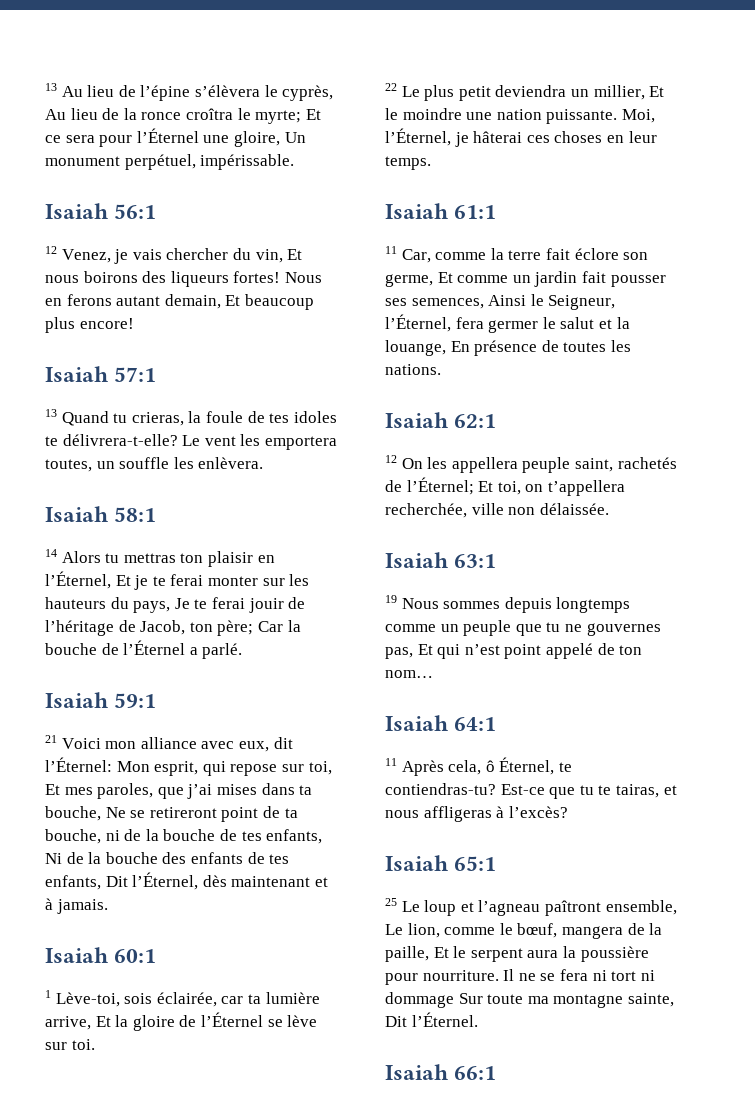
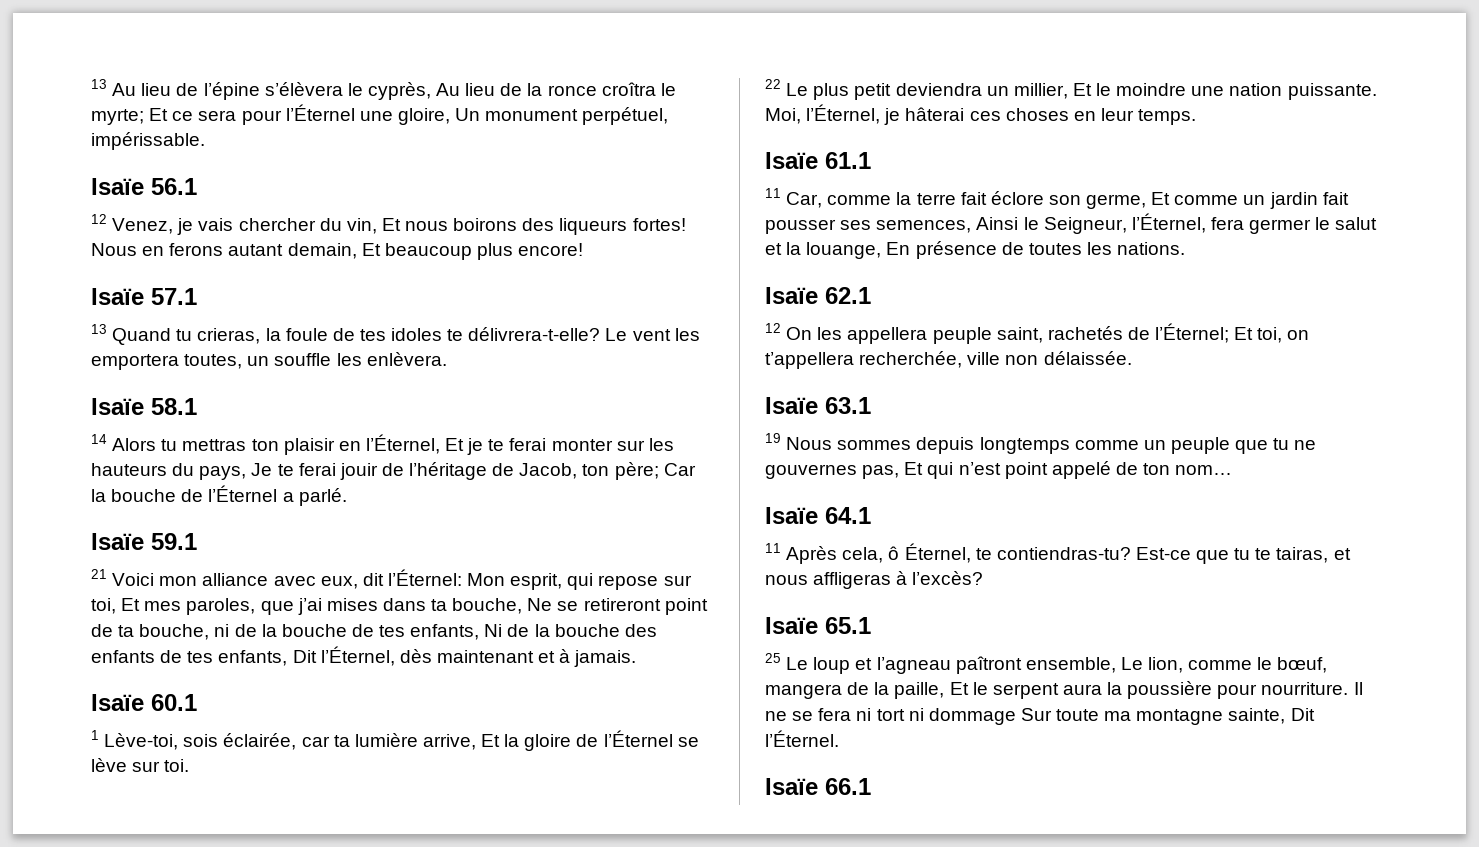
[45,203,157,219] Isaiah 56:1 -> [91,178,197,195] Isaïe 56.1
[45,366,157,382] Isaiah 57:1 -> [91,288,197,305] Isaïe 57.1
[45,506,157,522] Isaiah 58:1 -> [91,398,197,415] Isaïe 58.1
[45,692,157,708] Isaiah 59:1 -> [91,533,197,550] Isaïe 59.1
[45,947,157,963] Isaiah 60:1 -> [91,694,197,711] Isaïe 60.1
[385,203,497,219] Isaiah 61:1 -> [765,152,871,169] Isaïe 61.1
[385,412,497,428] Isaiah 62:1 -> [765,287,871,304] Isaïe 62.1
[385,552,497,568] Isaiah 63:1 -> [765,397,871,414] Isaïe 63.1
[385,715,497,731] Isaiah 64:1 -> [765,507,871,524] Isaïe 64.1
[385,855,497,871] Isaiah 65:1 -> [765,617,871,634] Isaïe 65.1
[385,1064,497,1080] Isaiah 66:1 -> [765,778,871,795] Isaïe 66.1

